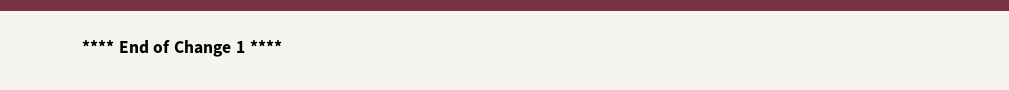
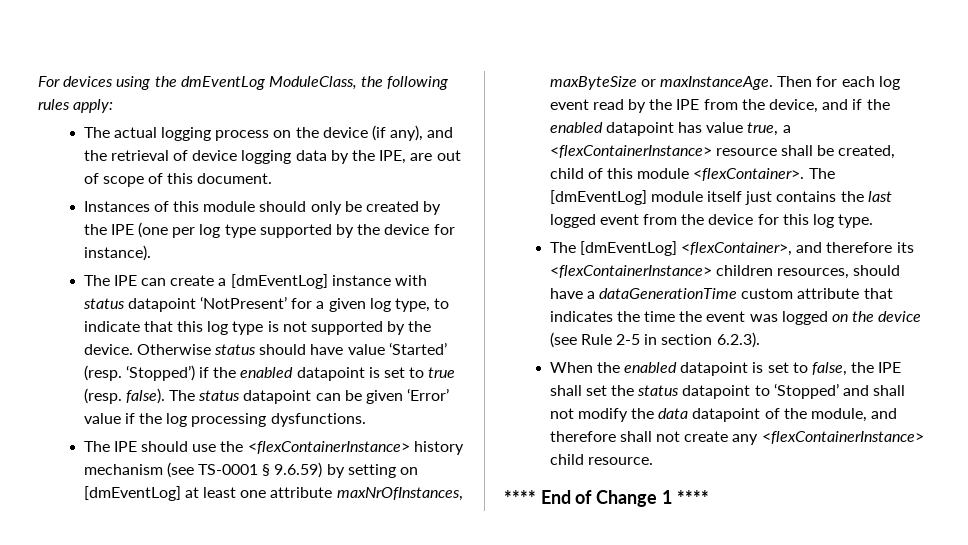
(82, 46) none -> [38,76,449,90] [38,99,114,113] [83,125,454,141] [83,150,461,164] [83,173,273,187] [83,201,442,215] [83,222,455,238] [83,245,151,261] [83,274,427,289] [82,296,450,312] [83,321,432,335] [83,342,447,355] [83,365,456,381] [83,388,450,404] [83,413,366,427] [83,441,464,455] [83,462,418,478] [83,486,463,501] [549,76,900,90] [549,99,890,113] [549,122,791,136] [549,145,896,159] [549,168,835,181] [549,190,892,205] [549,214,874,228] [549,241,914,256] [549,265,901,279] [549,288,893,299] [549,311,922,325] [549,332,760,348] [549,362,902,376] [549,383,906,399] [549,408,898,422] [549,431,924,445] [549,454,653,465] For devices using the dmEventLog ModuleClass, the following rules apply: // The actual logging process on the device (if any), and the retrieval of device logging data by the IPE, are out of scope of this document. // Instances of this module should only be created by the IPE (one per log type supported by the device for instance). // The IPE can create a [dmEventLog] instance with status datapoint ‘NotPresent’ for a given log type, to indicate that this log type is not supported by the device. Otherwise status should have value ‘Started’ (resp. ‘Stopped’) if the enabled datapoint is set to true (resp. false). The status datapoint can be given ‘Error’ value if the log processing dysfunctions. // The IPE should use the <flexContainerInstance> history mechanism (see TS-0001 § 9.6.59) by setting on [dmEventLog] at least one attribute maxNrOfInstances, maxByteSize or maxInstanceAge. Then for each log event read by the IPE from the device, and if the enabled datapoint has value true, a <flexContainerInstance> resource shall be created, child of this module <flexContainer>. The [dmEventLog] module itself just contains the last logged event from the device for this log type. // The [dmEventLog] <flexContainer>, and therefore its <flexContainerInstance> children resources, should have a dataGenerationTime custom attribute that indicates the time the event was logged on the device (see Rule 2-5 in section 6.2.3). // When the enabled datapoint is set to false, the IPE shall set the status datapoint to ‘Stopped’ and shall not modify the data datapoint of the module, and therefore shall not create any <flexContainerInstance> child resource. //

